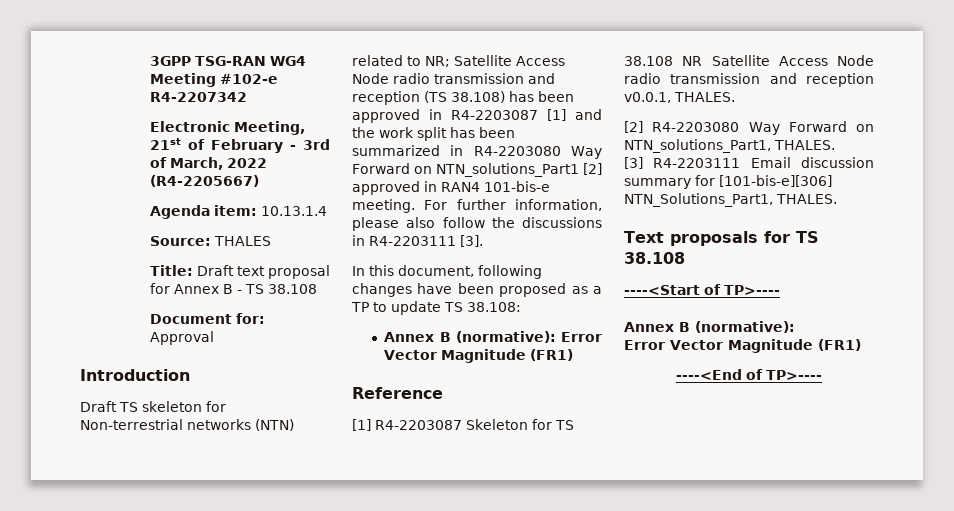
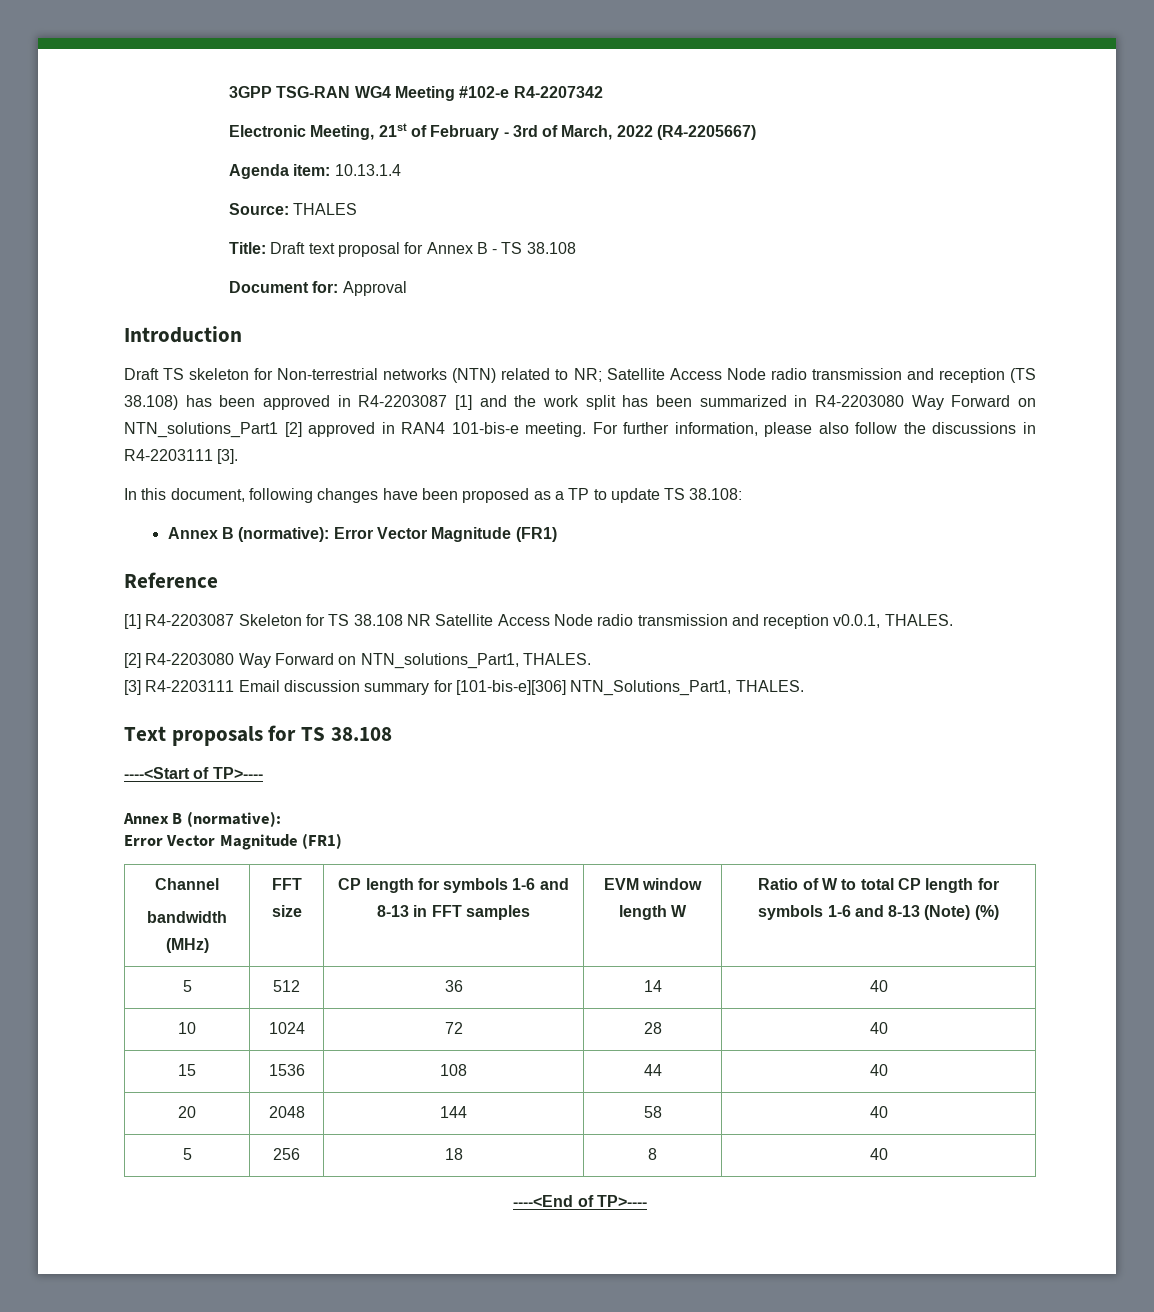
(861, 345) none -> [155,878,219,890] [147,911,227,923] [165,938,209,953] [271,878,302,890] [271,905,302,917] [338,878,569,893] [377,905,530,920] [603,878,703,890] [618,905,688,920] [758,878,999,893] [758,905,999,920] [182,980,192,992] [273,980,300,992] [444,980,463,992] [643,980,662,992] [869,980,888,992] [178,1022,196,1034] [268,1022,305,1034] [444,1022,463,1034] [643,1022,662,1034] [869,1022,888,1034] [178,1064,196,1076] [268,1064,305,1076] [440,1064,467,1076] [643,1064,662,1076] [869,1064,888,1076] [178,1106,196,1118] [268,1106,305,1118] [440,1106,467,1118] [643,1106,662,1118] [869,1106,888,1118] [182,1148,192,1160] [273,1148,300,1160] [444,1148,463,1160] [648,1148,657,1160] [869,1148,888,1160] // Channel // bandwidth (MHz) | FFT size | CP length for symbols 1-6 and 8-13 in FFT samples | EVM window length W | Ratio of W to total CP length for symbols 1-6 and 8-13 (Note) (%) // 5 | 512 | 36 | 14 | 40 // 10 | 1024 | 72 | 28 | 40 // 15 | 1536 | 108 | 44 | 40 // 20 | 2048 | 144 | 58 | 40 // 5 | 256 | 18 | 8 | 40

